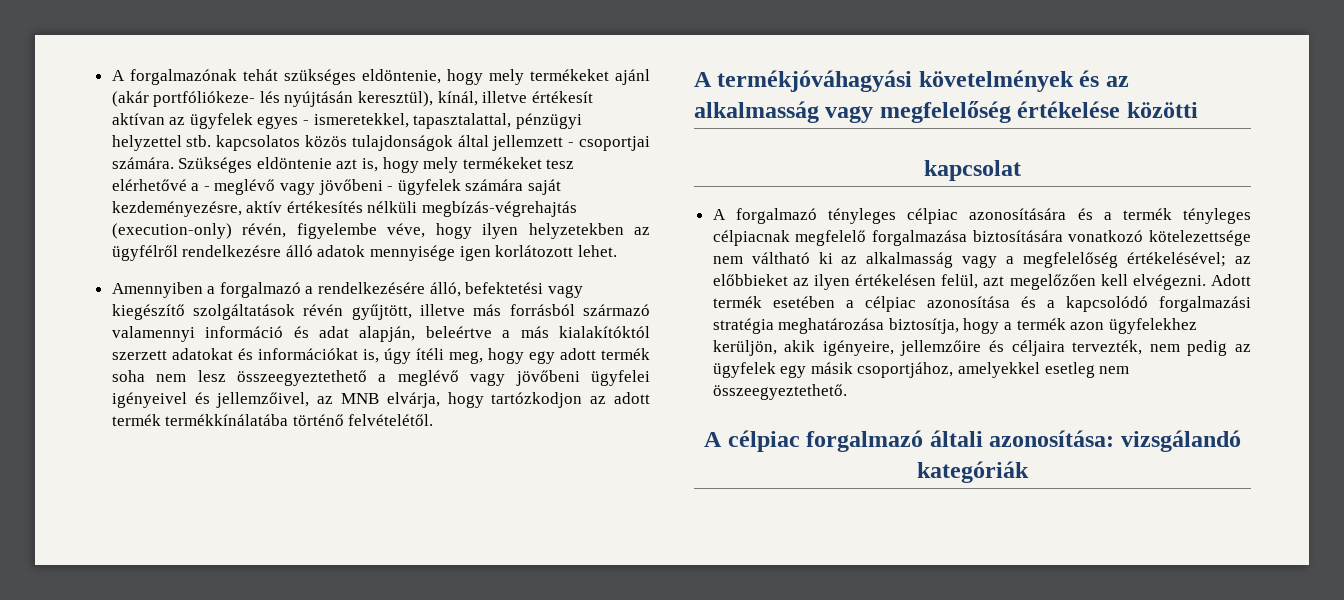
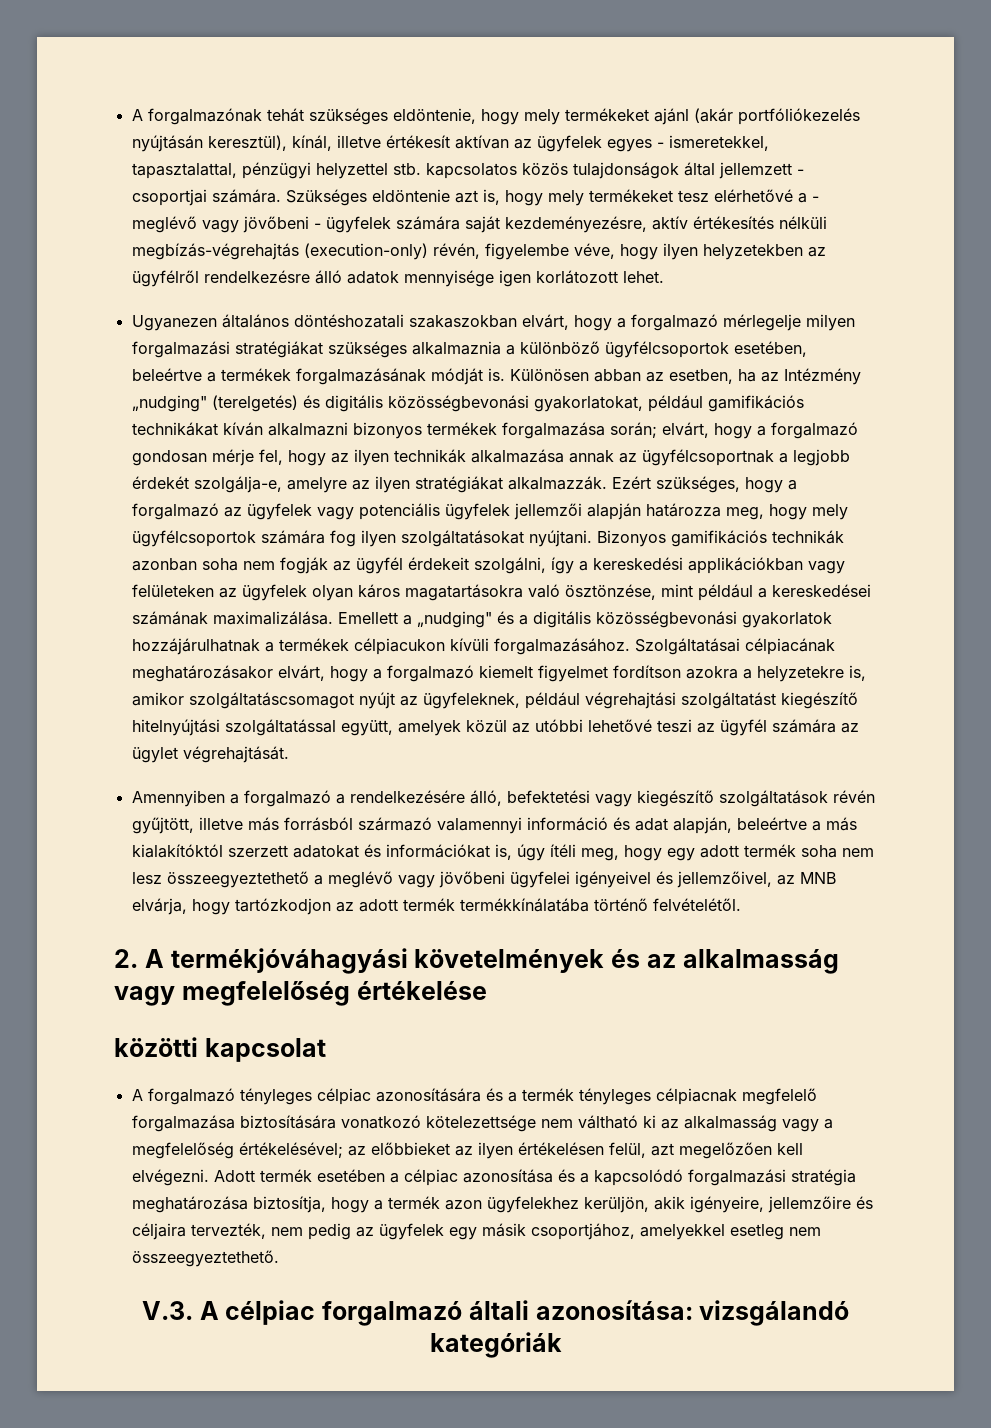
[153,91,280,107] portfóliókeze- lés -> [737,108,860,125] portfóliókezelés
(617, 251) none -> [131,314,855,331] [131,341,807,358] [131,368,861,385] [131,395,804,412] [131,422,858,439] [131,449,850,466] [131,476,797,493] [131,503,848,520] [131,530,844,547] [131,557,845,574] [131,584,871,601] [131,611,832,628] [131,638,835,655] [131,665,866,682] [131,692,858,709] [131,719,859,736] [131,746,289,763] // Ugyanezen általános döntéshozatali szakaszokban elvárt, hogy a forgalmazó mérlegelje milyen forgalmazási stratégiákat szükséges alkalmaznia a különböző ügyfélcsoportok esetében, beleértve a termékek forgalmazásának módját is. Különösen abban az esetben, ha az Intézmény „nudging" (terelgetés) és digitális közösségbevonási gyakorlatokat, például gamifikációs technikákat kíván alkalmazni bizonyos termékek forgalmazása során; elvárt, hogy a forgalmazó gondosan mérje fel, hogy az ilyen technikák alkalmazása annak az ügyfélcsoportnak a legjobb érdekét szolgálja-e, amelyre az ilyen stratégiákat alkalmazzák. Ezért szükséges, hogy a forgalmazó az ügyfelek vagy potenciális ügyfelek jellemzői alapján határozza meg, hogy mely ügyfélcsoportok számára fog ilyen szolgáltatásokat nyújtani. Bizonyos gamifikációs technikák azonban soha nem fogják az ügyfél érdekeit szolgálni, így a kereskedési applikációkban vagy felületeken az ügyfelek olyan káros magatartásokra való ösztönzése, mint például a kereskedései számának maximalizálása. Emellett a „nudging" és a digitális közösségbevonási gyakorlatok hozzájárulhatnak a termékek célpiacukon kívüli forgalmazásához. Szolgáltatásai célpiacának meghatározásakor elvárt, hogy a forgalmazó kiemelt figyelmet fordítson azokra a helyzetekre is, amikor szolgáltatáscsomagot nyújt az ügyfeleknek, például végrehajtási szolgáltatást kiegészítő hitelnyújtási szolgáltatással együtt, amelyek közül az utóbbi lehetővé teszi az ügyfél számára az ügylet végrehajtását.
(434, 420) none -> [114,949,138,968] 2.
(1121, 109) none -> (487, 990) //
(1198, 110) // -> (198, 1047) none
(847, 392) none -> [141,1301,193,1320] V.3.

